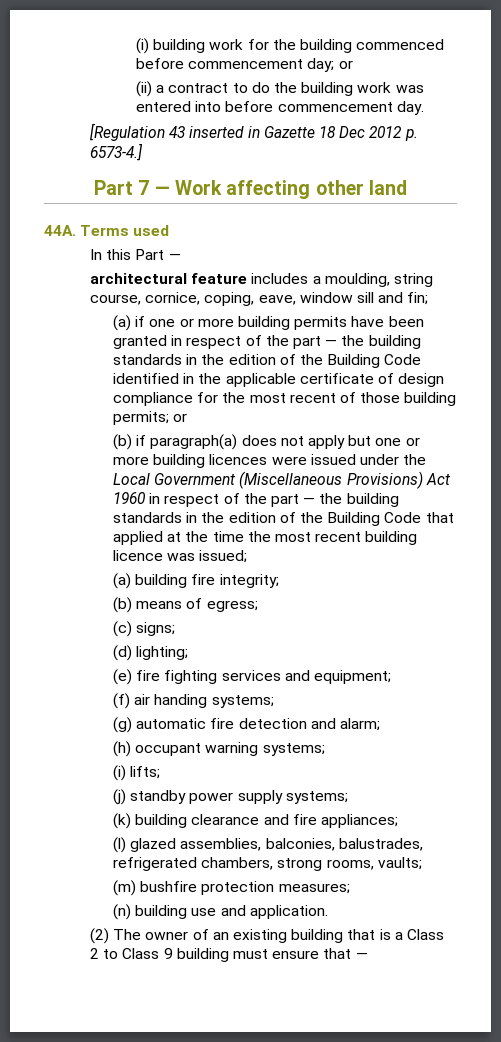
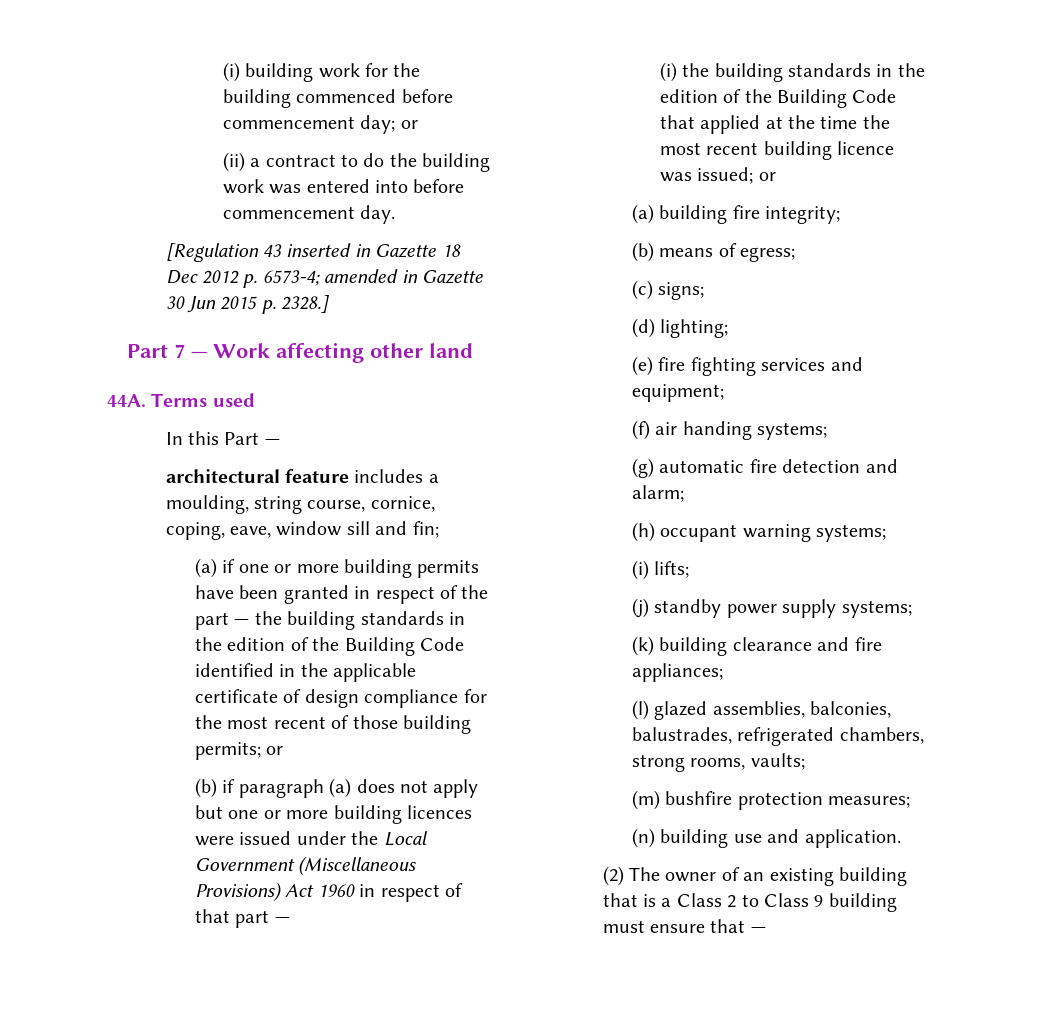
[90,143,144,161] 6573-4.] -> [262,269,484,286] [165,295,330,314] 6573-4; amended in Gazette 30 Jun 2015 p. 2328.]
[150,434,238,450] paragraph(a) -> [238,778,352,798] paragraph (a)
[243,493,316,507] the part — -> [195,909,290,928] [659,62,677,82] that part — // (i)
(248, 556) none -> [758,172,776,181] or

